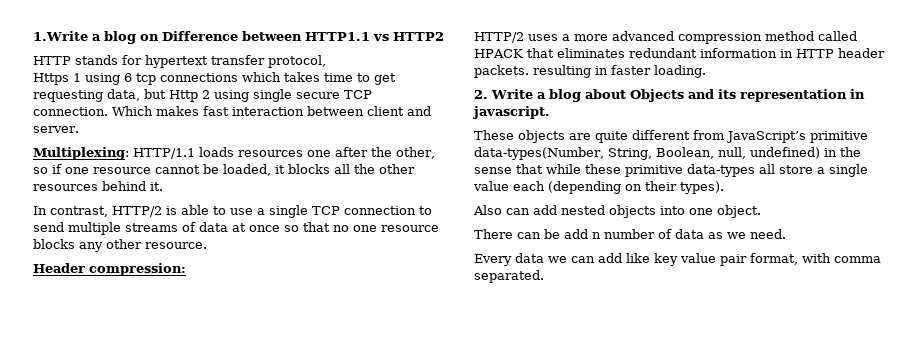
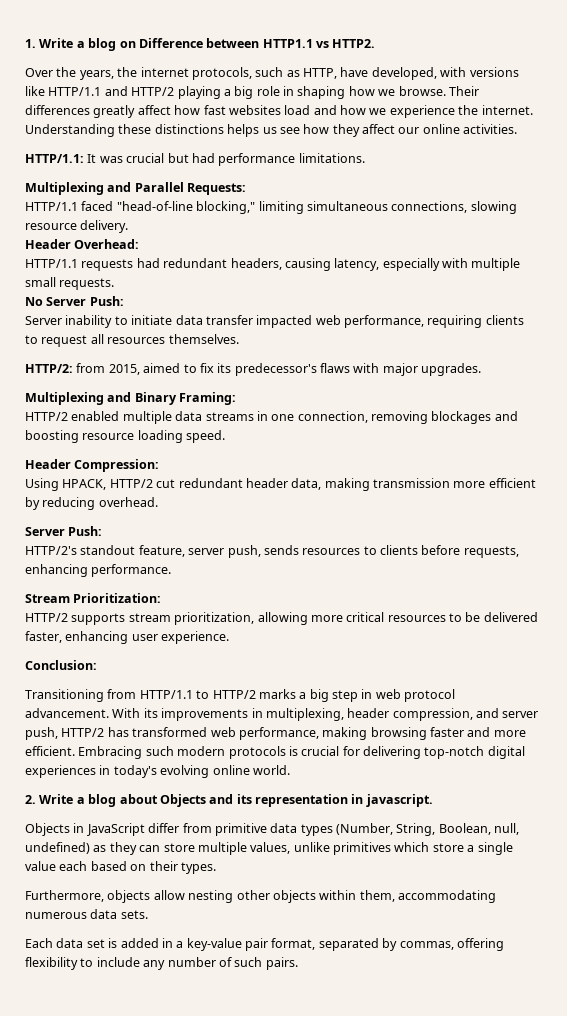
[33,31,88,41] 1.Write -> [25,38,74,48] 1. Write
[393,32,444,41] [33,55,326,68] [33,72,396,85] [33,89,372,102] [33,106,431,116] [33,126,79,133] [33,147,435,160] [33,164,415,176] [33,181,163,191] [33,205,432,218] [33,222,439,235] [33,239,207,252] [33,263,186,276] [474,31,857,44] [474,48,885,58] [474,65,706,78] HTTP2 // HTTP stands for hypertext transfer protocol, // Https 1 using 6 tcp connections which takes time to get requesting data, but Http 2 using single secure TCP connection. Which makes fast interaction between client and server. // Multiplexing: HTTP/1.1 loads resources one after the other, so if one resource cannot be loaded, it blocks all the other resources behind it. // In contrast, HTTP/2 is able to use a single TCP connection to send multiple streams of data at once so that no one resource blocks any other resource. // Header compression: // HTTP/2 uses a more advanced compression method called HPACK that eliminates redundant information in HTTP header packets. resulting in faster loading. -> [332,39,376,48] [25,67,519,80] [25,86,479,99] [25,105,533,118] [25,124,518,137] [25,153,365,166] [25,182,247,195] [25,201,517,214] [25,220,129,233] [25,239,140,249] [25,258,521,271] [25,277,115,290] [25,296,124,306] [25,315,524,328] [25,334,239,347] [25,363,482,376] [25,392,237,405] [25,411,518,424] [25,430,226,443] [25,459,160,472] [25,478,536,491] [25,497,158,510] [25,526,103,536] [25,545,519,558] [25,564,172,577] [25,593,162,603] [25,612,538,625] [25,631,230,644] [25,660,97,670] [25,689,456,702] [25,708,539,721] [25,727,526,740] [25,746,525,759] [25,765,290,778] HTTP2. // Over the years, the internet protocols, such as HTTP, have developed, with versions like HTTP/1.1 and HTTP/2 playing a big role in shaping how we browse. Their differences greatly affect how fast websites load and how we experience the internet. Understanding these distinctions helps us see how they affect our online activities. // HTTP/1.1: It was crucial but had performance limitations. // Multiplexing and Parallel Requests: // HTTP/1.1 faced "head-of-line blocking," limiting simultaneous connections, slowing resource delivery. // Header Overhead: // HTTP/1.1 requests had redundant headers, causing latency, especially with multiple small requests. // No Server Push: // Server inability to initiate data transfer impacted web performance, requiring clients to request all resources themselves. // HTTP/2: from 2015, aimed to fix its predecessor's flaws with major upgrades. // Multiplexing and Binary Framing: // HTTP/2 enabled multiple data streams in one connection, removing blockages and boosting resource loading speed. // Header Compression: // Using HPACK, HTTP/2 cut redundant header data, making transmission more efficient by reducing overhead. // Server Push: // HTTP/2's standout feature, server push, sends resources to clients before requests, enhancing performance. // Stream Prioritization: // HTTP/2 supports stream prioritization, allowing more critical resources to be delivered faster, enhancing user experience. // Conclusion: // Transitioning from HTTP/1.1 to HTTP/2 marks a big step in web protocol advancement. With its improvements in multiplexing, header compression, and server push, HTTP/2 has transformed web performance, making browsing faster and more efficient. Embracing such modern protocols is crucial for delivering top-notch digital experiences in today's evolving online world.
[474,130,868,143] [474,147,861,160] [474,164,775,177] These objects are quite different from JavaScript’s primitive data-types(Number, String, Boolean, null, undefined) in the sense that while these primitive data-types all -> [25,823,520,836] [25,842,430,855] Objects in JavaScript differ from primitive data types (Number, String, Boolean, null, undefined) as they can store multiple values, unlike primitives which
[548,181,621,194] (depending -> [90,861,127,871] based
[680,181,724,194] [473,205,761,218] [474,229,786,239] [474,253,881,266] [474,270,544,283] types). // Also can add nested objects into one object. // There can be add n number of data as we need. // Every data we can add like key value pair format, with comma separated. -> [180,862,216,874] [25,890,496,903] [25,909,148,919] [25,938,504,951] [25,957,298,970] types. // Furthermore, objects allow nesting other objects within them, accommodating numerous data sets. // Each data set is added in a key-value pair format, separated by commas, offering flexibility to include any number of such pairs.

